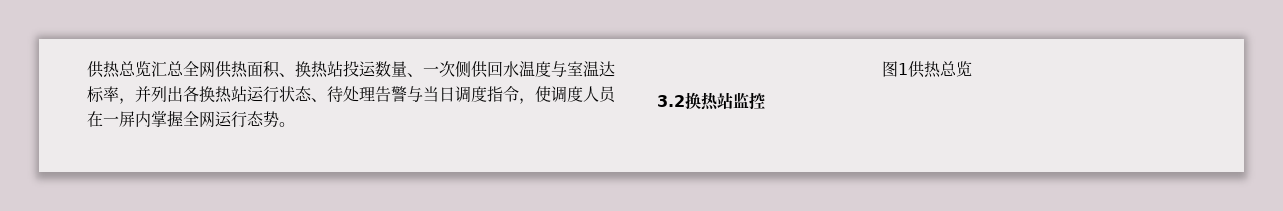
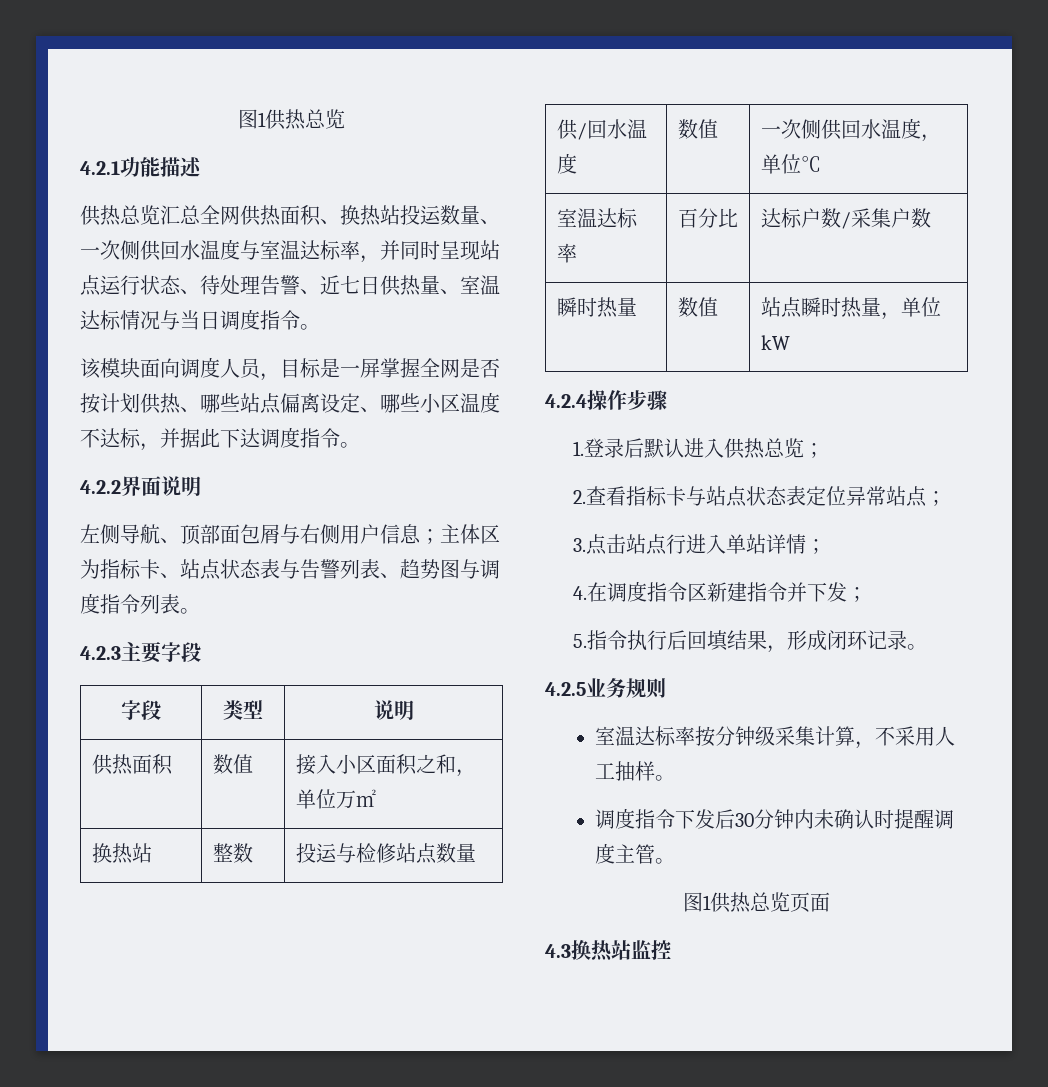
(87, 69) none -> [238,109,345,130] [80,157,202,177] 图1供热总览 // 4.2.1功能描述 //
[151,86,247,103] 列出各换热站 -> [400,240,500,260] [80,275,101,296] 同时呈现站点
[407,86,616,104] [87,110,279,128] 与当日调度指令，使调度人员在一屏内掌握全网运行态势 -> [300,275,500,296] [80,309,320,330] [80,357,500,381] [80,392,500,414] [80,427,360,451] [80,476,201,496] [80,524,500,545] [80,559,500,580] [80,593,200,614] [80,642,201,663] [121,700,161,720] [223,700,263,720] [373,700,414,720] [91,754,173,775] [212,754,253,774] [295,754,476,777] [295,789,376,809] [91,843,152,864] [212,843,253,863] [295,843,476,864] [556,119,647,140] [556,153,577,174] [677,119,718,139] [760,118,941,142] [760,154,821,174] [556,208,638,228] [556,243,577,263] [677,208,738,228] [760,208,931,229] [556,297,637,318] [677,297,718,317] [760,297,941,320] [760,335,790,350] [545,390,667,410] [572,438,824,459] [572,486,946,507] [572,534,826,555] [572,581,867,602] [572,630,927,653] [545,678,666,699] [594,726,955,749] [594,761,675,781] [594,808,954,829] [594,843,655,864] 、近七日供热量、室温达标情况与当日调度指令。 // 该模块面向调度人员，目标是一屏掌握全网是否按计划供热、哪些站点偏离设定、哪些小区温度不达标，并据此下达调度指令。 // 4.2.2界面说明 // 左侧导航、顶部面包屑与右侧用户信息；主体区为指标卡、站点状态表与告警列表、趋势图与调度指令列表。 // 4.2.3主要字段 // 字段 | 类型 | 说明 // 供热面积 | 数值 | 接入小区面积之和，单位万㎡ // 换热站 | 整数 | 投运与检修站点数量 // 供/回水温度 | 数值 | 一次侧供回水温度，单位℃ // 室温达标率 | 百分比 | 达标户数/采集户数 // 瞬时热量 | 数值 | 站点瞬时热量，单位kW // 4.2.4操作步骤 // 1.登录后默认进入供热总览； // 2.查看指标卡与站点状态表定位异常站点； // 3.点击站点行进入单站详情； // 4.在调度指令区新建指令并下发； // 5.指令执行后回填结果，形成闭环记录。 // 4.2.5业务规则 // 室温达标率按分钟级采集计算，不采用人工抽样。 // 调度指令下发后30分钟内未确认时提醒调度主管
[657,95,685,107] // 3.2 -> [790,892,830,912] [545,944,571,958] 页面 // 4.3

